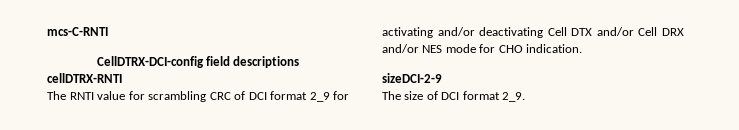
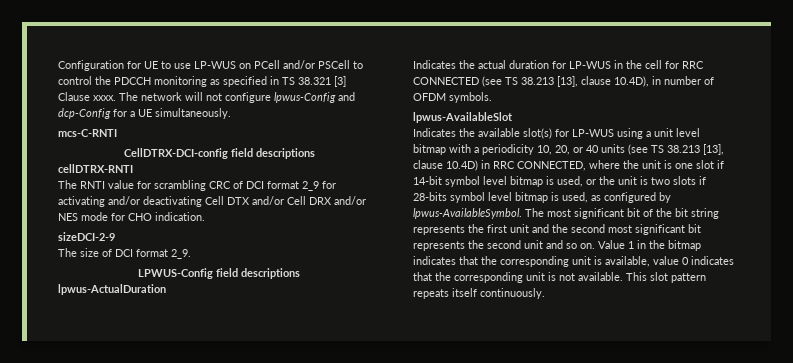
(47, 31) none -> [58,60,363,71] [58,76,346,87] [58,92,355,103] [58,108,231,119] Configuration for UE to use LP-WUS on PCell and/or PSCell to control the PDCCH monitoring as specified in TS 38.321 [3] Clause xxxx. The network will not configure lpwus-Config and dcp-Config for a UE simultaneously. //
(525, 97) none -> [138,268,300,279] [58,284,166,295] [413,60,704,69] [413,76,714,87] [413,92,492,103] [413,112,513,123] [413,128,700,139] [413,144,724,155] [413,160,724,171] [413,176,706,187] [413,192,671,203] [413,208,719,219] [413,224,701,235] [413,240,701,251] [413,256,734,267] [413,272,706,283] [413,288,545,299] // LPWUS-Config field descriptions // lpwus-ActualDuration // Indicates the actual duration for LP-WUS in the cell for RRC CONNECTED (see TS 38.213 [13], clause 10.4D), in number of OFDM symbols. // lpwus-AvailableSlot // Indicates the available slot(s) for LP-WUS using a unit level bitmap with a periodicity 10, 20, or 40 units (see TS 38.213 [13], clause 10.4D) in RRC CONNECTED, where the unit is one slot if 14-bit symbol level bitmap is used, or the unit is two slots if 28-bits symbol level bitmap is used, as configured by lpwus-AvailableSymbol. The most significant bit of the bit string represents the first unit and the second most significant bit represents the second unit and so on. Value 1 in the bitmap indicates that the corresponding unit is available, value 0 indicates that the corresponding unit is not available. This slot pattern repeats itself continuously.

